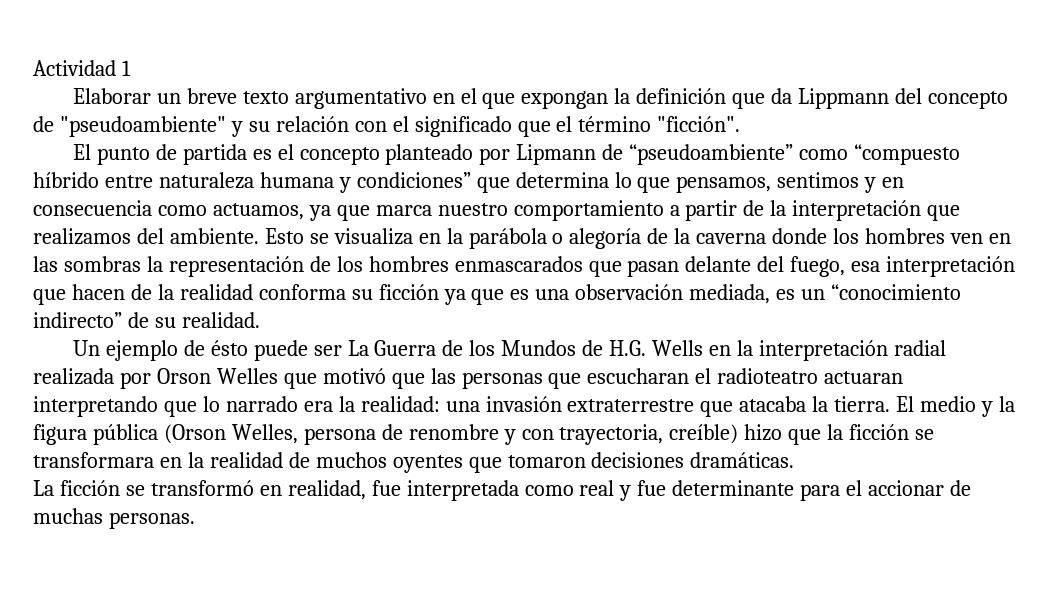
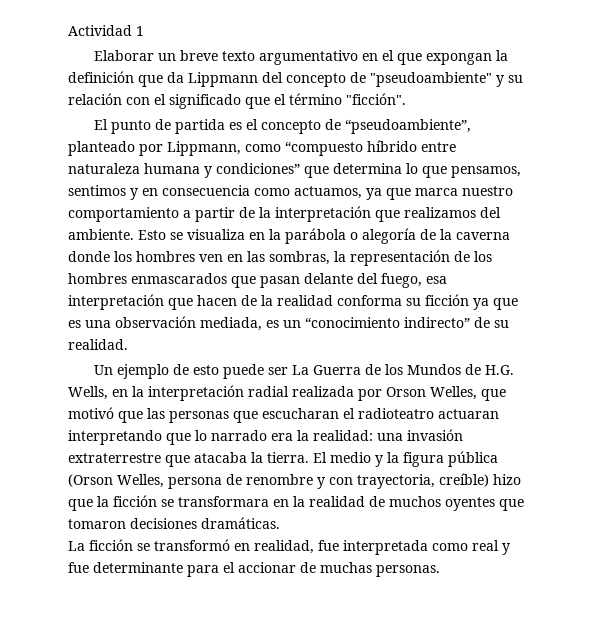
[385,144,794,165] planteado por Lipmann de “pseudoambiente” -> [324,119,471,134] [68,141,241,156] de “pseudoambiente”, planteado por Lippmann,
[63,256,141,272] sombras -> [269,251,330,265] sombras,
[210,340,248,356] ésto -> [192,365,219,375] esto
[652,340,704,356] Wells -> [68,386,108,400] Wells,
[216,368,278,384] Welles -> [430,386,477,400] Welles,

